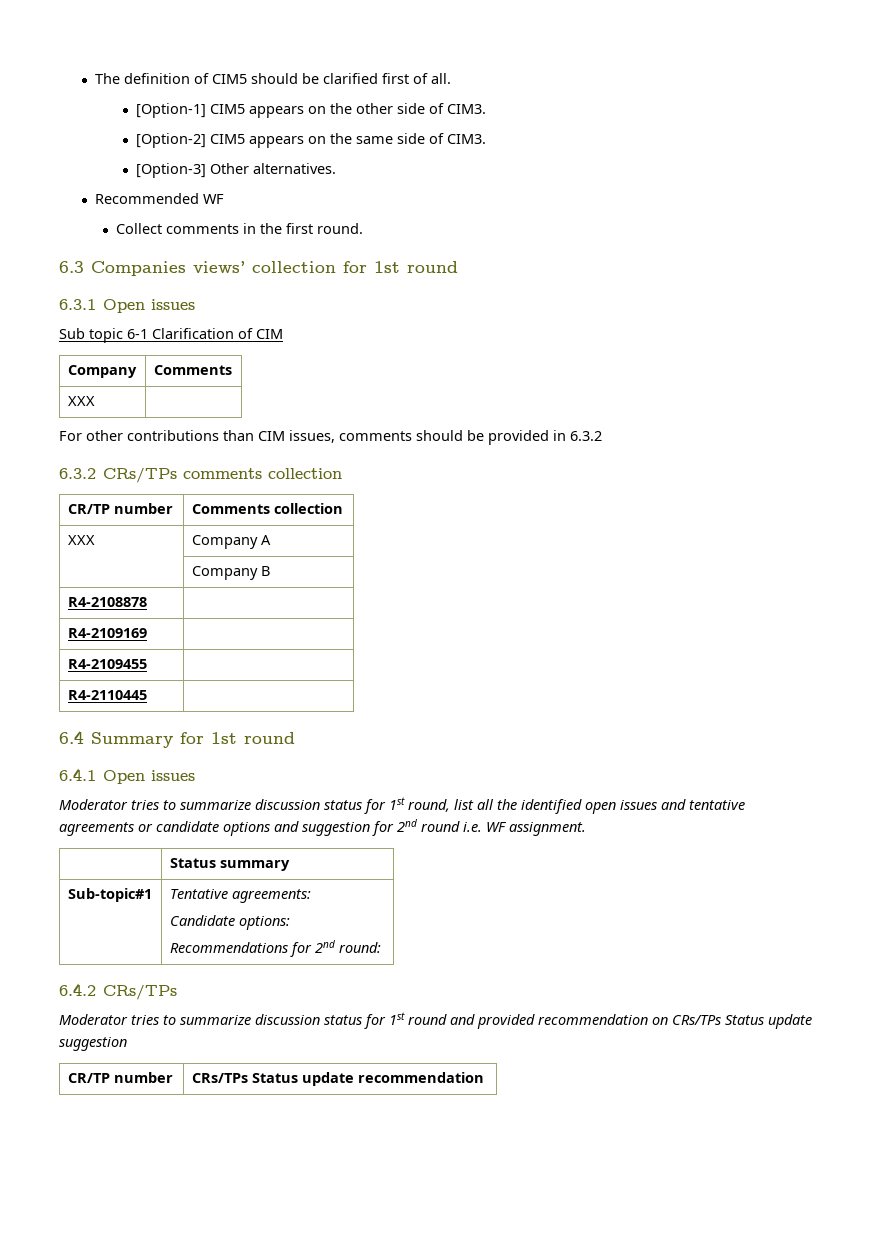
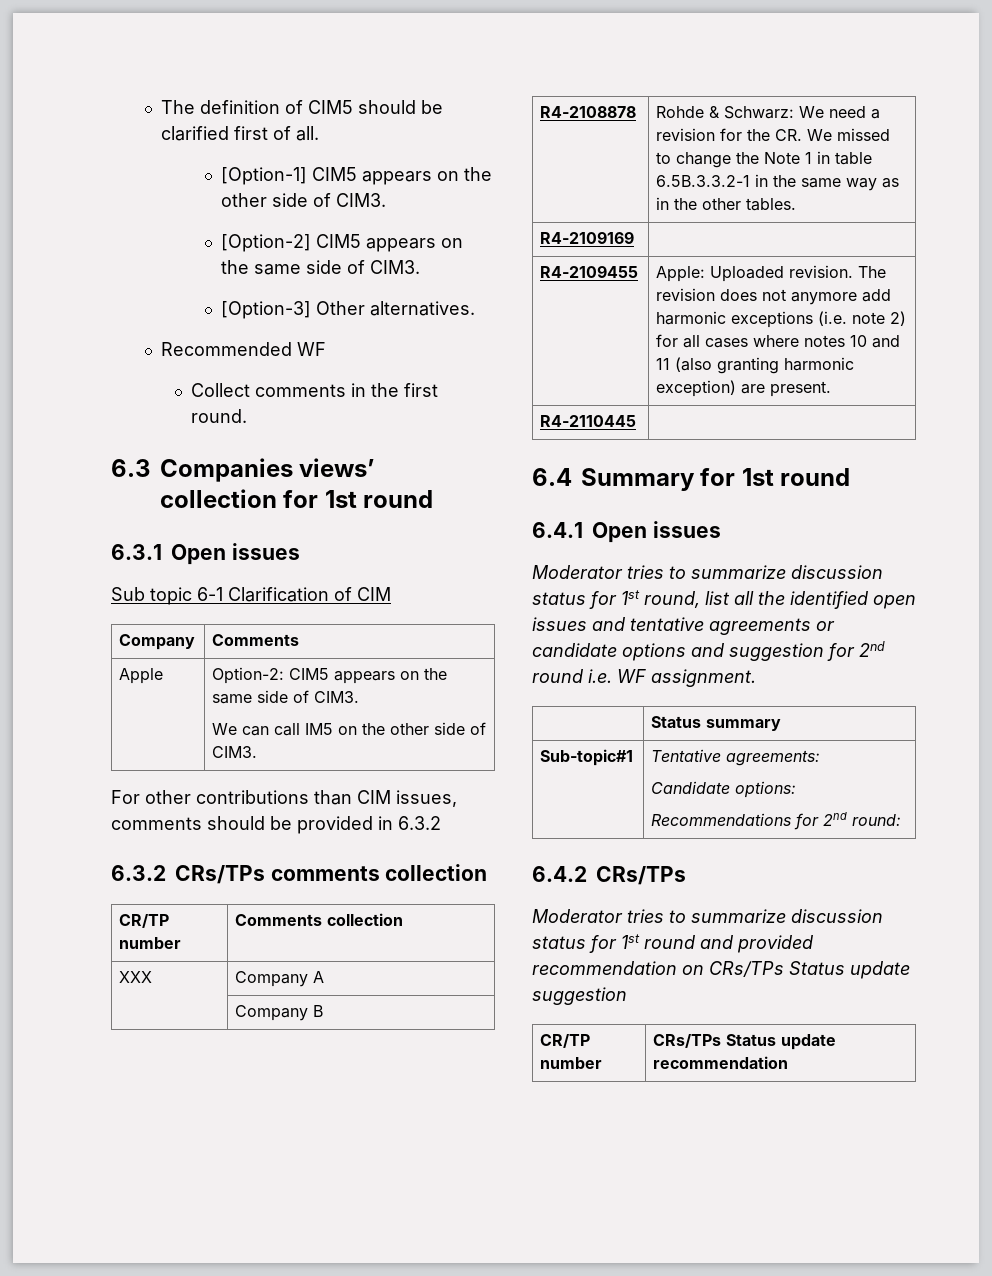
[67,396,95,406] XXX | -> [119,668,164,684] [212,667,448,684] [212,690,360,704] [212,722,487,736] [212,746,258,758] Apple | Option-2: CIM5 appears on the same side of CIM3. // We can call IM5 on the other side of CIM3.
[67,628,147,638] [67,659,147,669] // R4-2109169 | // R4-2109455 | -> [656,106,881,119] [656,128,891,141] [656,151,873,168] [656,174,900,191] [656,197,797,211] [540,231,635,244] [540,265,639,278] [656,265,887,282] [656,288,892,305] [656,311,907,328] [656,334,901,348] [656,357,855,374] [656,380,832,397] Rohde & Schwarz: We need a revision for the CR. We missed to change the Note 1 in table 6.5B.3.3.2-1 in the same way as in the other tables. // R4-2109169 | // R4-2109455 | Apple: Uploaded revision. The revision does not anymore add harmonic exceptions (i.e. note 2) for all cases where notes 10 and 11 (also granting harmonic exception) are present.

